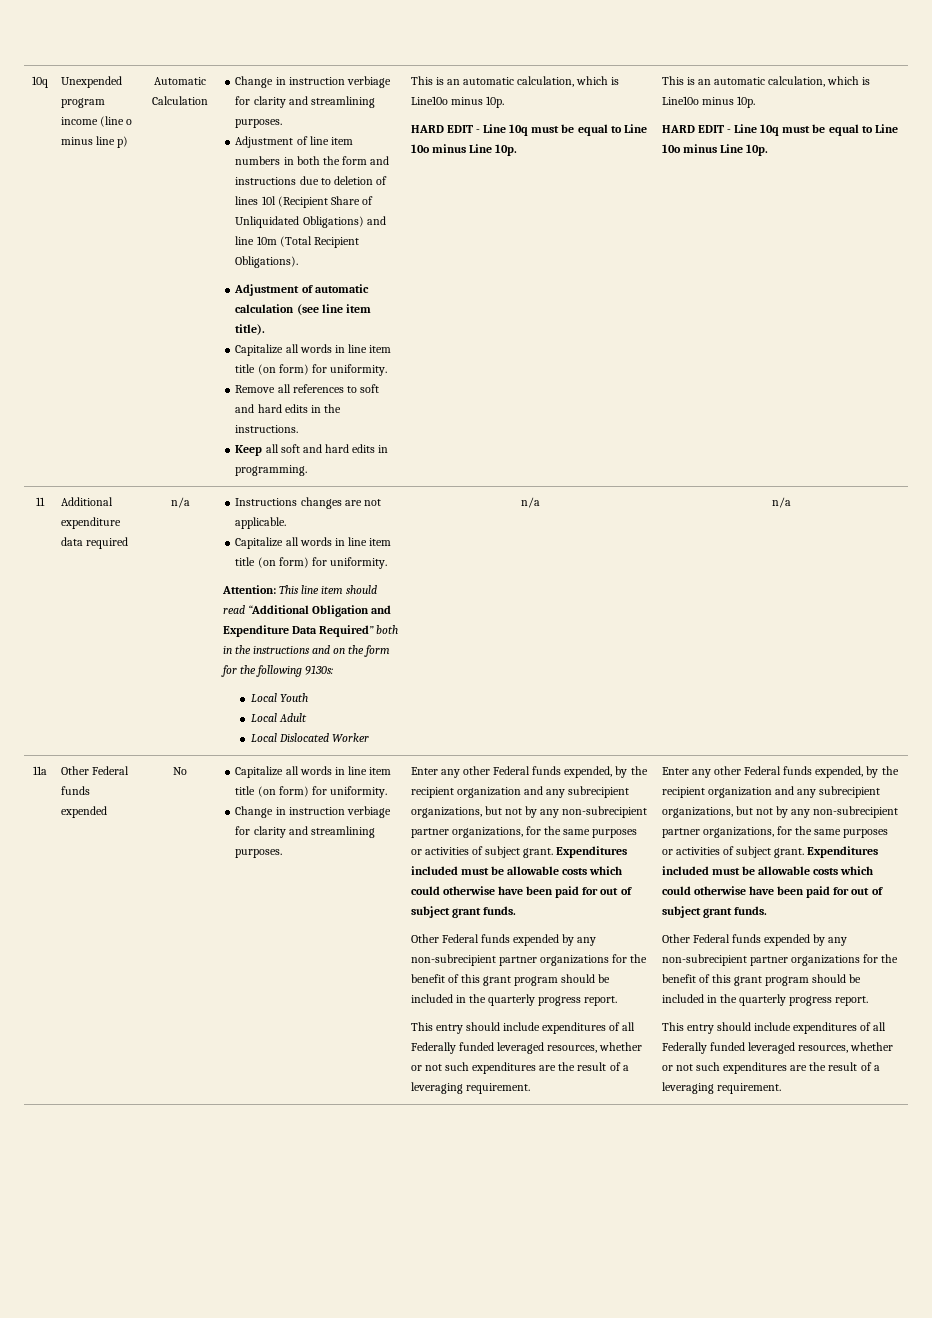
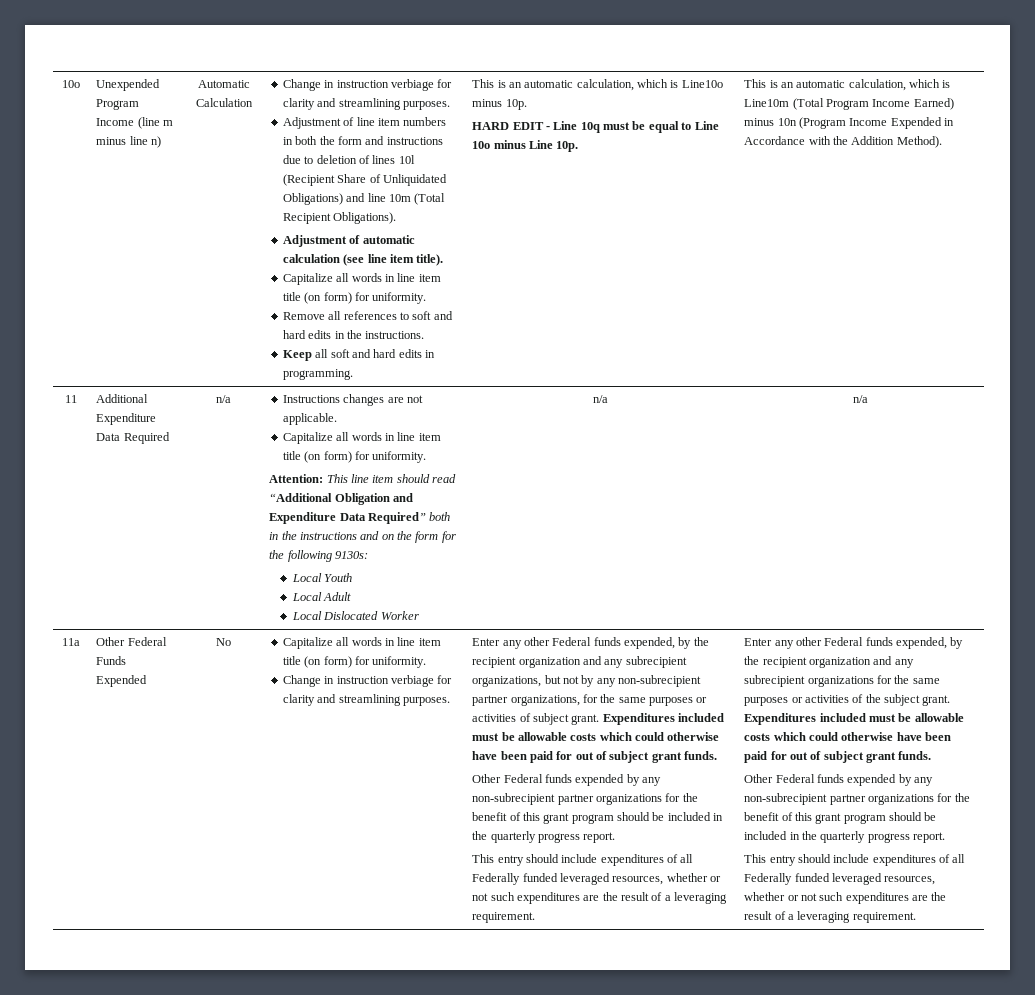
[31,76,48,88] 10q -> [62,80,80,88] 10o
[60,98,105,108] [60,116,132,127] program income (line o -> [96,99,140,110] [96,117,173,129] Program Income (line m
[116,136,128,148] p) -> [150,136,161,148] n)
[661,96,755,108] [661,124,898,136] [661,144,769,156] Line10o minus 10p. // HARD EDIT - Line 10q must be equal to Line 10o minus Line 10p. -> [744,98,954,110] [744,117,955,129] [744,136,942,148] Line10m (Total Program Income Earned) minus 10n (Program Income Expended in Accordance with the Addition Method).
[60,517,121,529] [60,537,128,549] expenditure data required -> [96,413,157,425] [96,432,170,444] Expenditure Data Required
[60,786,90,795] [60,806,107,818] funds expended -> [96,656,127,665] [96,675,148,687] Funds Expended
[661,806,899,818] [661,826,889,838] [661,846,734,855] organizations, but not by any non-subrecipient partner organizations, for the same purposes or activities of -> [807,675,940,687] [744,694,881,706] organizations for the same purposes or activities of the

